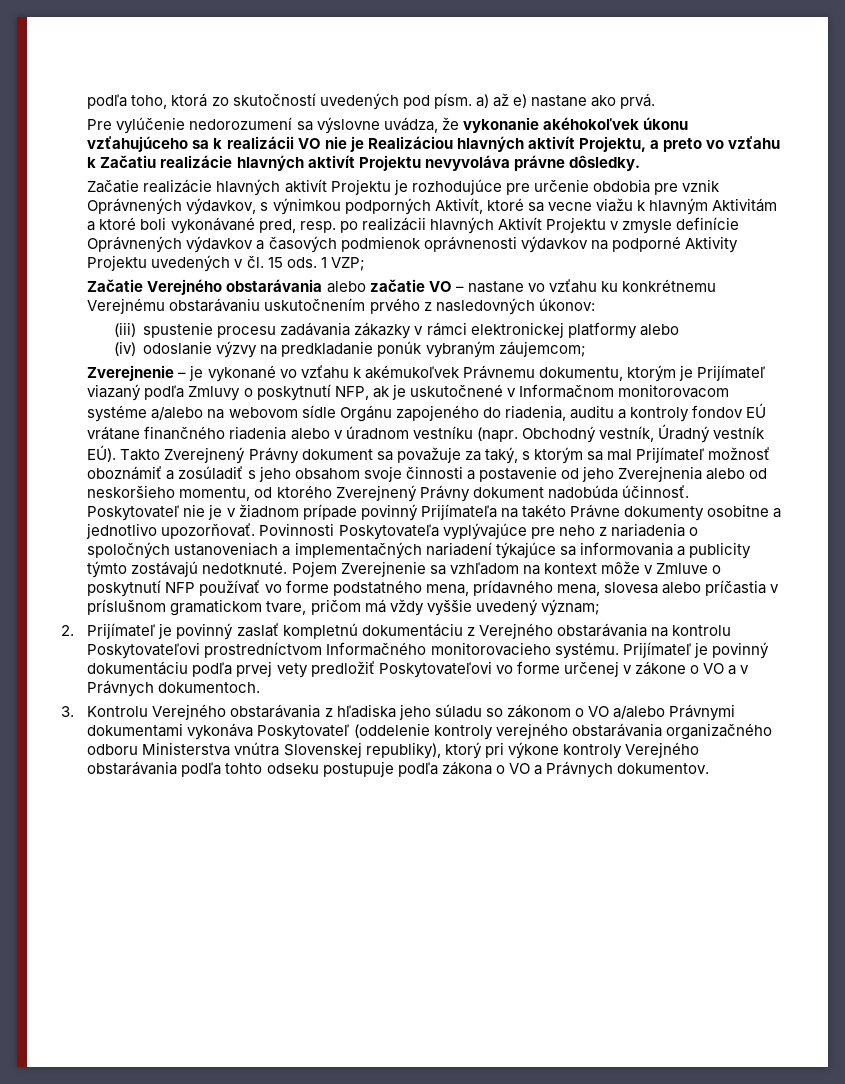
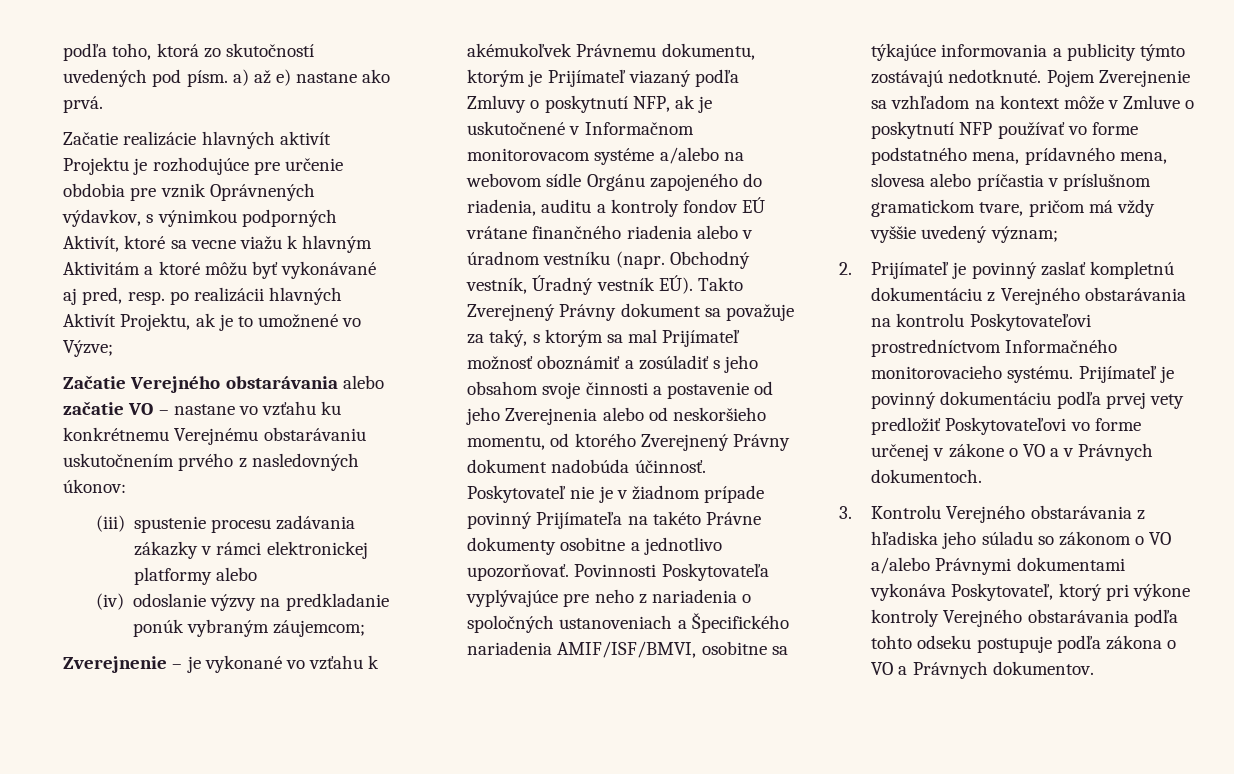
[87,117,688,134] [87,136,781,152] [87,155,640,171] // Pre vylúčenie nedorozumení sa výslovne uvádza, že vykonanie akéhokoľvek úkonu vzťahujúceho sa k realizácii VO nie je Realizáciou hlavných aktivít Projektu, a preto vo vzťahu k Začatiu realizácie hlavných aktivít Projektu nevyvoláva právne dôsledky. -> (104, 104) none
[140,217,255,234] boli vykonávané -> [204,261,376,279] [63,288,78,305] môžu byť vykonávané aj
[545,217,740,234] [87,236,738,253] [87,255,365,272] Projektu v zmysle definície Oprávnených výdavkov a časových podmienok oprávnenosti výdavkov na podporné Aktivity Projektu uvedených v čl. 15 ods. 1 VZP; -> [120,313,362,331] [63,340,114,357] Projektu, ak je to umožnené vo Výzve;
[294,542,576,559] implementačných nariadení týkajúce sa -> [691,613,789,633] [467,641,788,658] [871,43,937,61] Špecifického nariadenia AMIF/ISF/BMVI, osobitne sa týkajúce
[257,723,772,740] [87,742,441,759] Poskytovateľ (oddelenie kontroly verejného obstarávania organizačného odboru Ministerstva vnútra Slovenskej republiky), -> [951,583,1054,601] Poskytovateľ,

